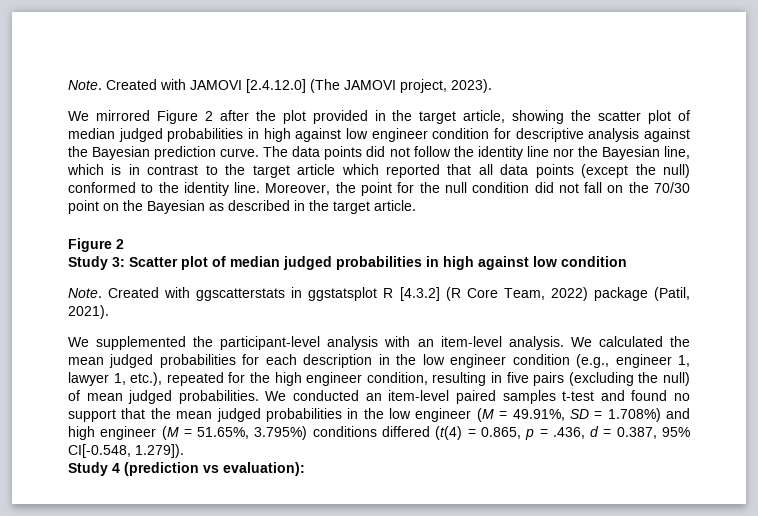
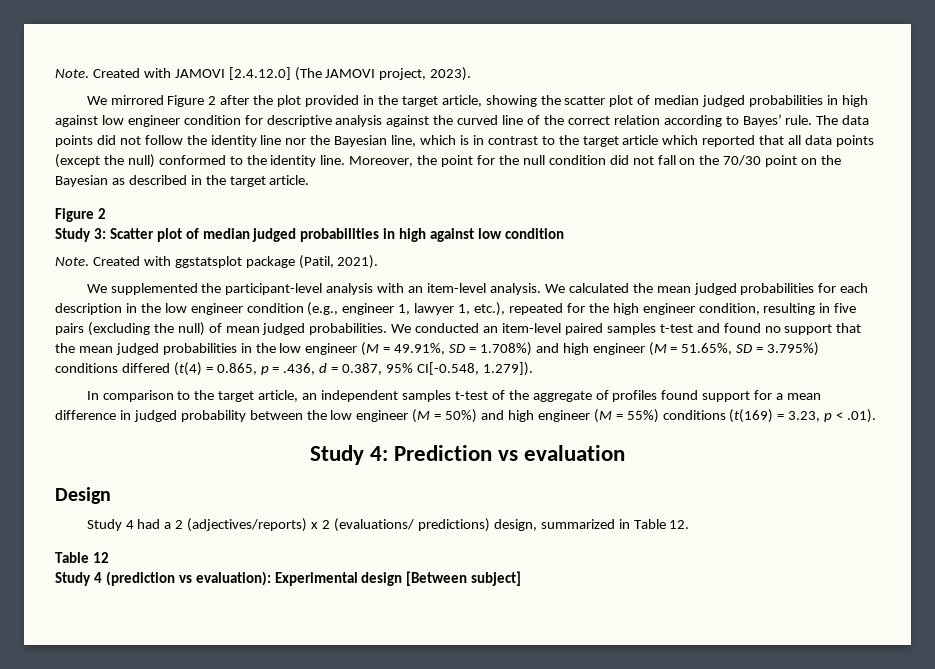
[92,146,260,160] Bayesian prediction curve. -> [457,114,813,127] curved line of the correct relation according to Bayes’ rule.
[196,287,588,301] ggscatterstats in ggstatsplot R [4.3.2] (R Core Team, 2022) -> [174,256,242,268] ggstatsplot
(250, 433) none -> [736,344,764,353] SD =
(184, 451) none -> [86,390,822,402] [55,409,877,423] [309,445,626,465] [55,487,111,504] [86,518,690,532] [55,552,109,563] // In comparison to the target article, an independent samples t-test of the aggregate of profiles found support for a mean difference in judged probability between the low engineer (M = 50%) and high engineer (M = 55%) conditions (t(169) = 3.23, p < .01). // Study 4: Prediction vs evaluation // Design // Study 4 had a 2 (adjectives/reports) x 2 (evaluations/ predictions) design, summarized in Table 12. // Table 12
(305, 469) none -> [274,571,522,586] Experimental design [Between subject]

